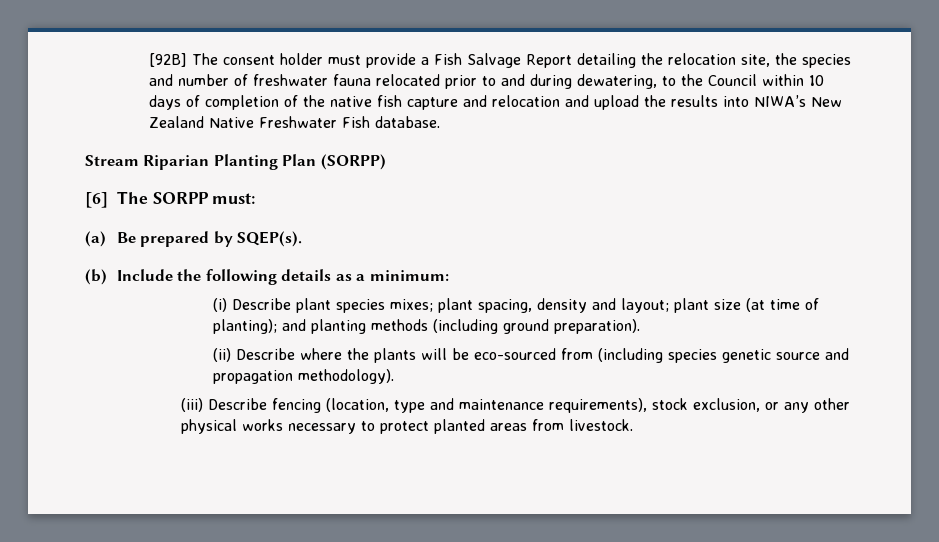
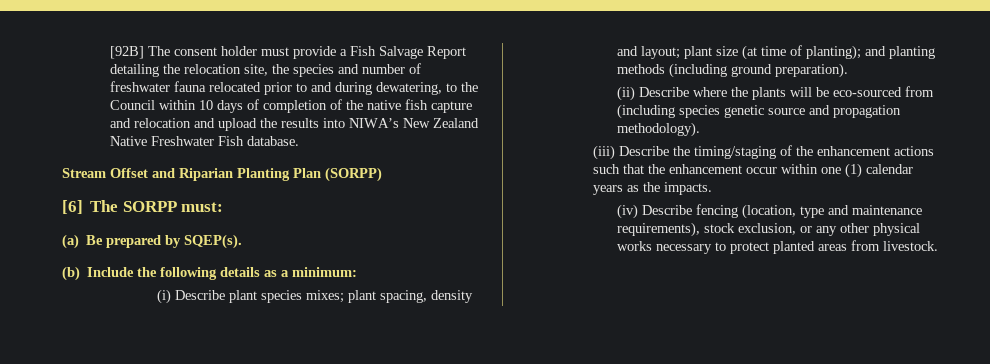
(139, 160) none -> [110,168,175,178] Offset and
(267, 404) none -> [673,145,935,159] [593,163,914,178] [593,182,713,195] [617,204,693,219] the timing/staging of the enhancement actions such that the enhancement occur within one (1) calendar years as the impacts. // (iv) Describe

